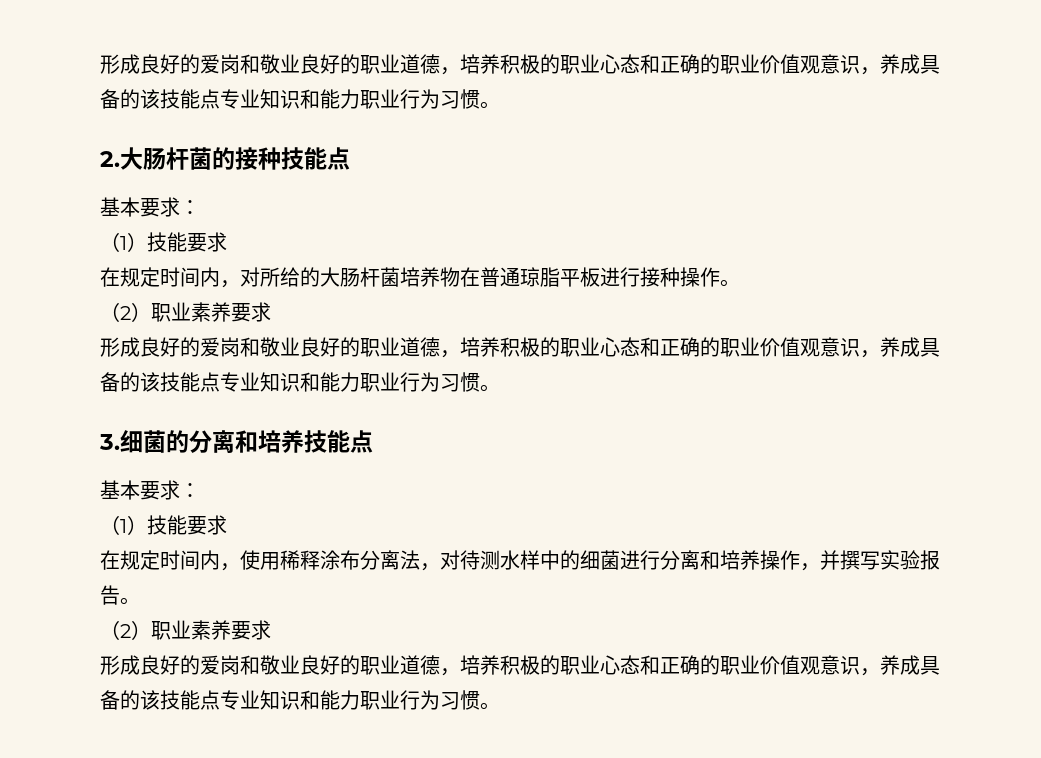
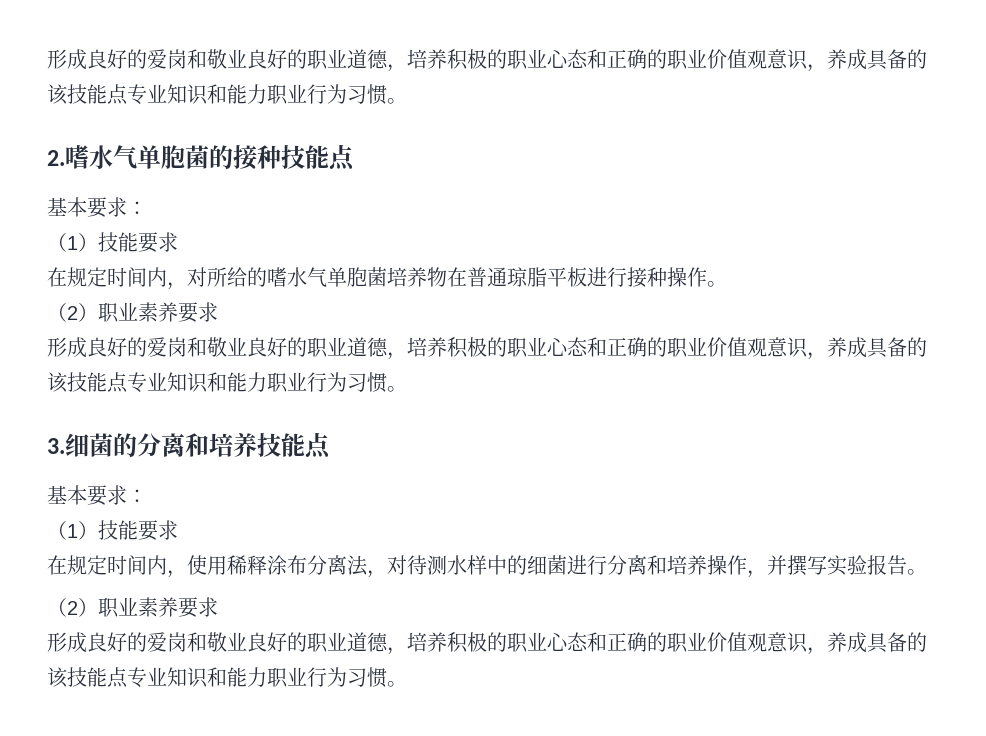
[120,147,189,170] 大肠杆 -> [65,145,185,169] 嗜水气单胞
[320,267,380,287] 大肠杆 -> [267,267,367,287] 嗜水气单胞

